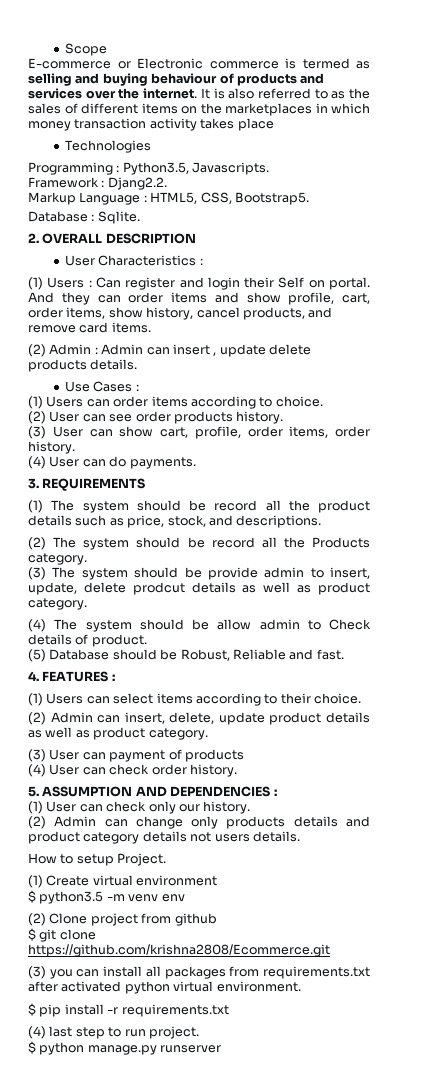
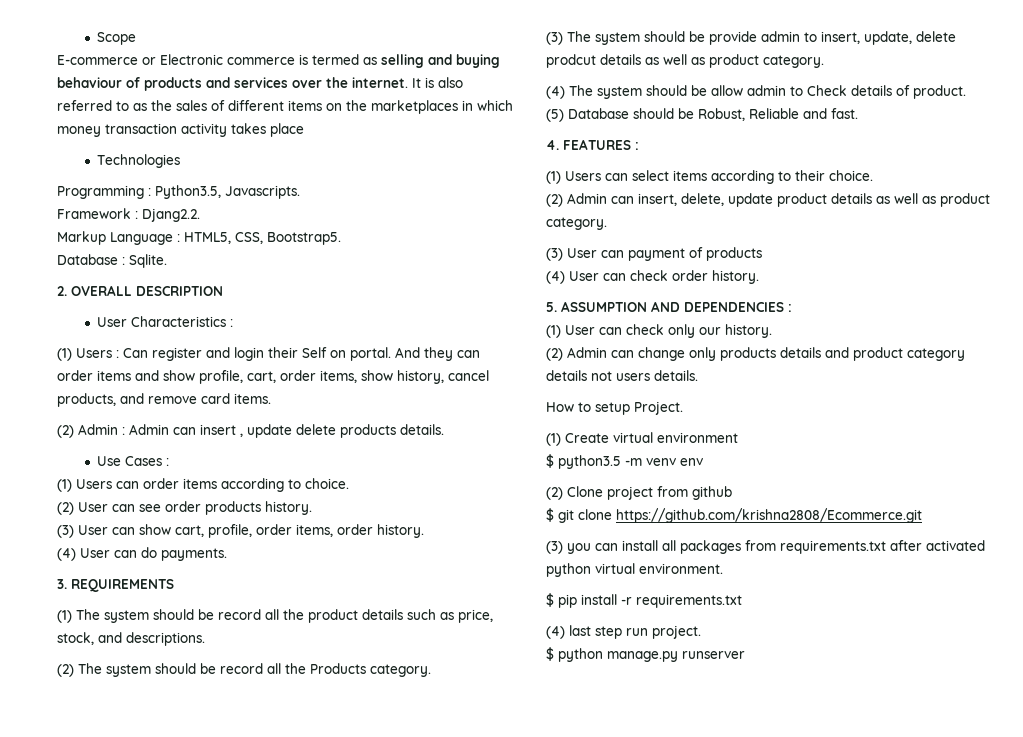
[108,1027,122,1037] to -> (622, 632) none

